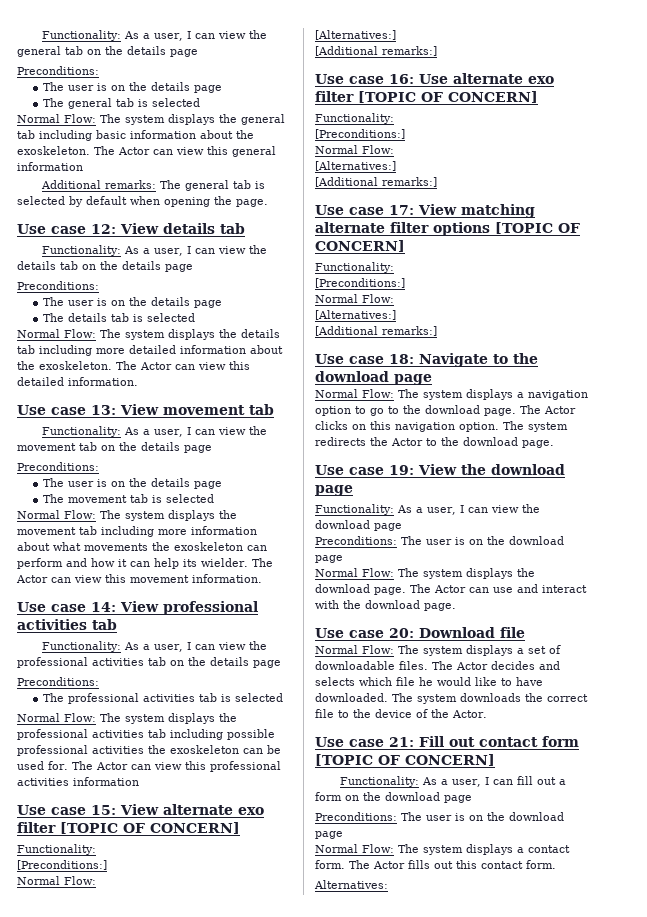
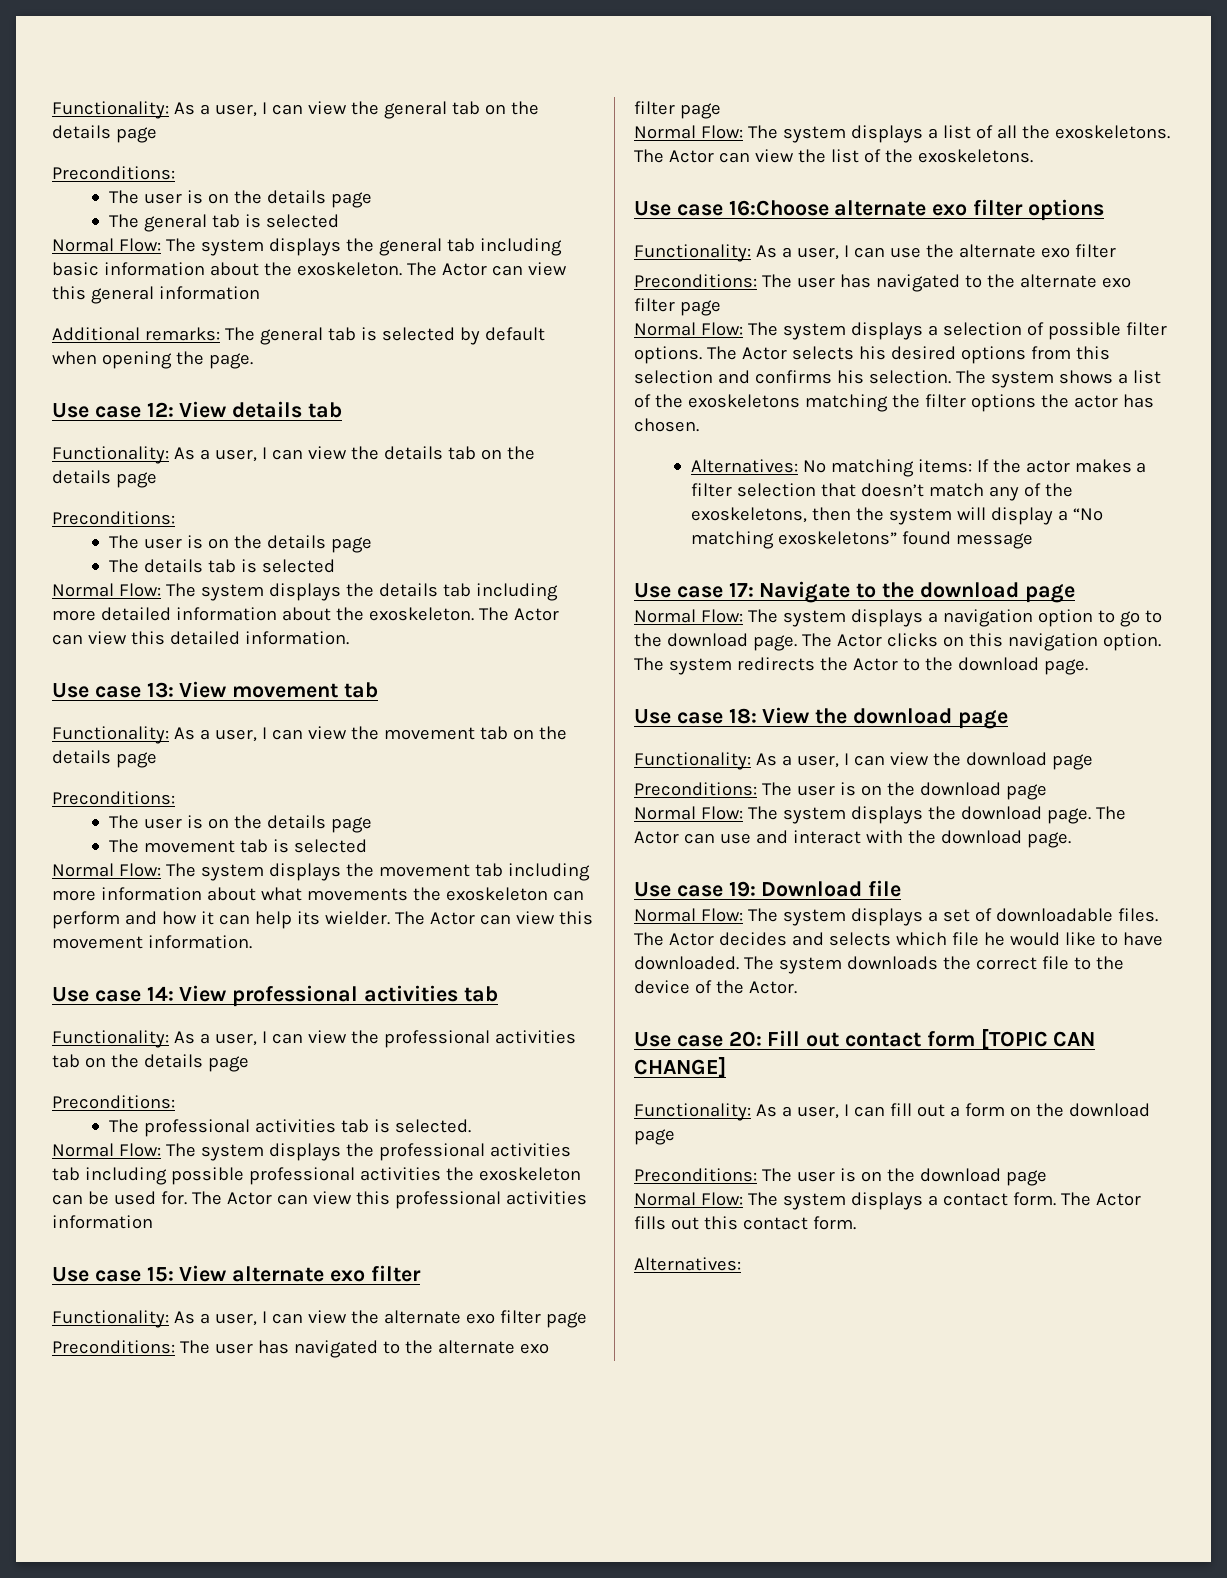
[234,693,283,702] selected -> [394,1119,471,1133] selected.
[60,822,240,834] [17,844,96,855] [17,860,107,870] [17,876,96,885] [315,30,396,40] [315,46,437,56] [315,73,554,84] [315,91,538,103] [315,113,394,124] [315,129,405,139] [315,145,394,154] [315,161,396,171] [315,177,437,187] [315,204,535,218] [315,222,580,236] [315,240,405,252] [315,262,394,273] [315,278,405,288] [315,294,394,303] [315,310,396,320] [315,326,437,336] [315,354,414,364] [TOPIC OF CONCERN] // Functionality: // [Preconditions:] // Normal Flow: // [Alternatives:] // [Additional remarks:] // Use case 16: Use alternate exo filter [TOPIC OF CONCERN] // Functionality: // [Preconditions:] // Normal Flow: // [Alternatives:] // [Additional remarks:] // Use case 17: View matching alternate filter options [TOPIC OF CONCERN] // Functionality: // [Preconditions:] // Normal Flow: // [Alternatives:] // [Additional remarks:] // Use case 18: -> [52,1310,587,1328] [52,1340,549,1358] [634,101,721,119] [634,125,1170,143] [634,149,1033,163] [634,199,1104,221] [634,244,1116,262] [634,274,1131,292] [634,298,721,316] [634,322,1167,340] [634,346,1110,364] [634,370,1161,388] [634,394,1154,412] [634,418,699,432] [690,459,1147,477] [690,483,1073,501] [690,507,1103,525] [690,531,1033,549] [634,582,754,598] // Functionality: As a user, I can view the alternate exo filter page // Preconditions: The user has navigated to the alternate exo filter page // Normal Flow: The system displays a list of all the exoskeletons. The Actor can view the list of the exoskeletons. // Use case 16:Choose alternate exo filter options // Functionality: As a user, I can use the alternate exo filter // Preconditions: The user has navigated to the alternate exo filter page // Normal Flow: The system displays a selection of possible filter options. The Actor selects his desired options from this selection and confirms his selection. The system shows a list of the exoskeletons matching the filter options the actor has chosen. // Alternatives: No matching items: If the actor makes a filter selection that doesn’t match any of the exoskeletons, then the system will display a “No matching exoskeletons” found message // Use case 17:
[389,465,414,475] 19: -> [728,708,757,724] 18:
[389,628,414,638] 20: -> [728,881,756,897] 19:
[389,737,414,747] 21: -> [728,1031,762,1047] 20:
[378,754,495,766] OF CONCERN] -> [1053,1031,1096,1047] [634,1057,726,1078] CAN CHANGE]

